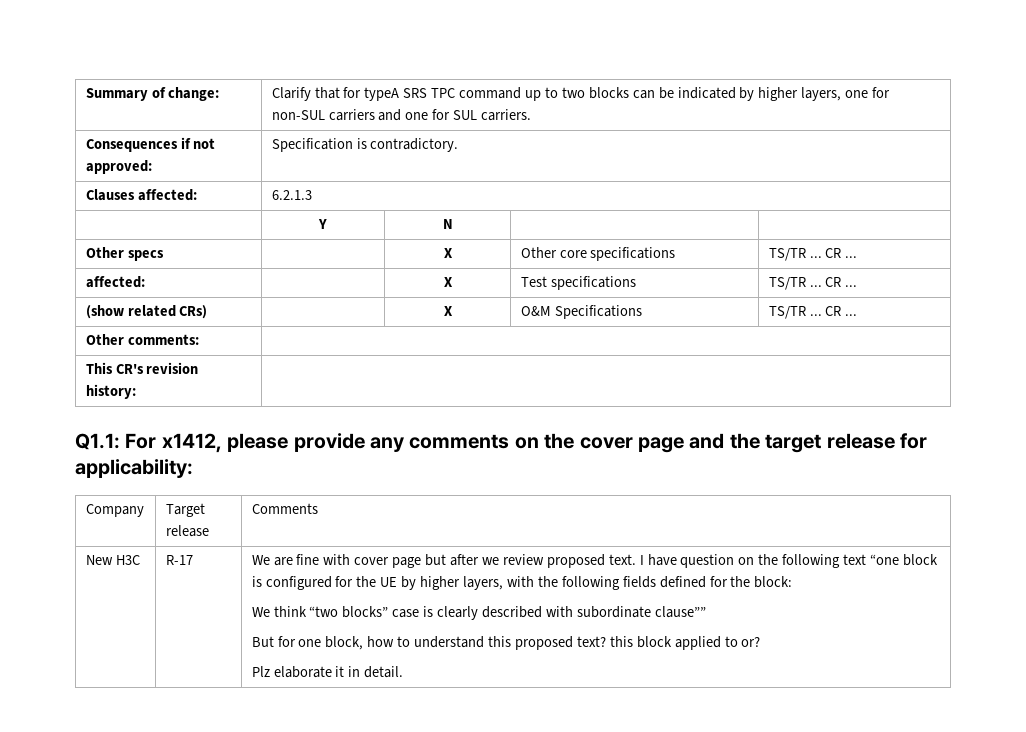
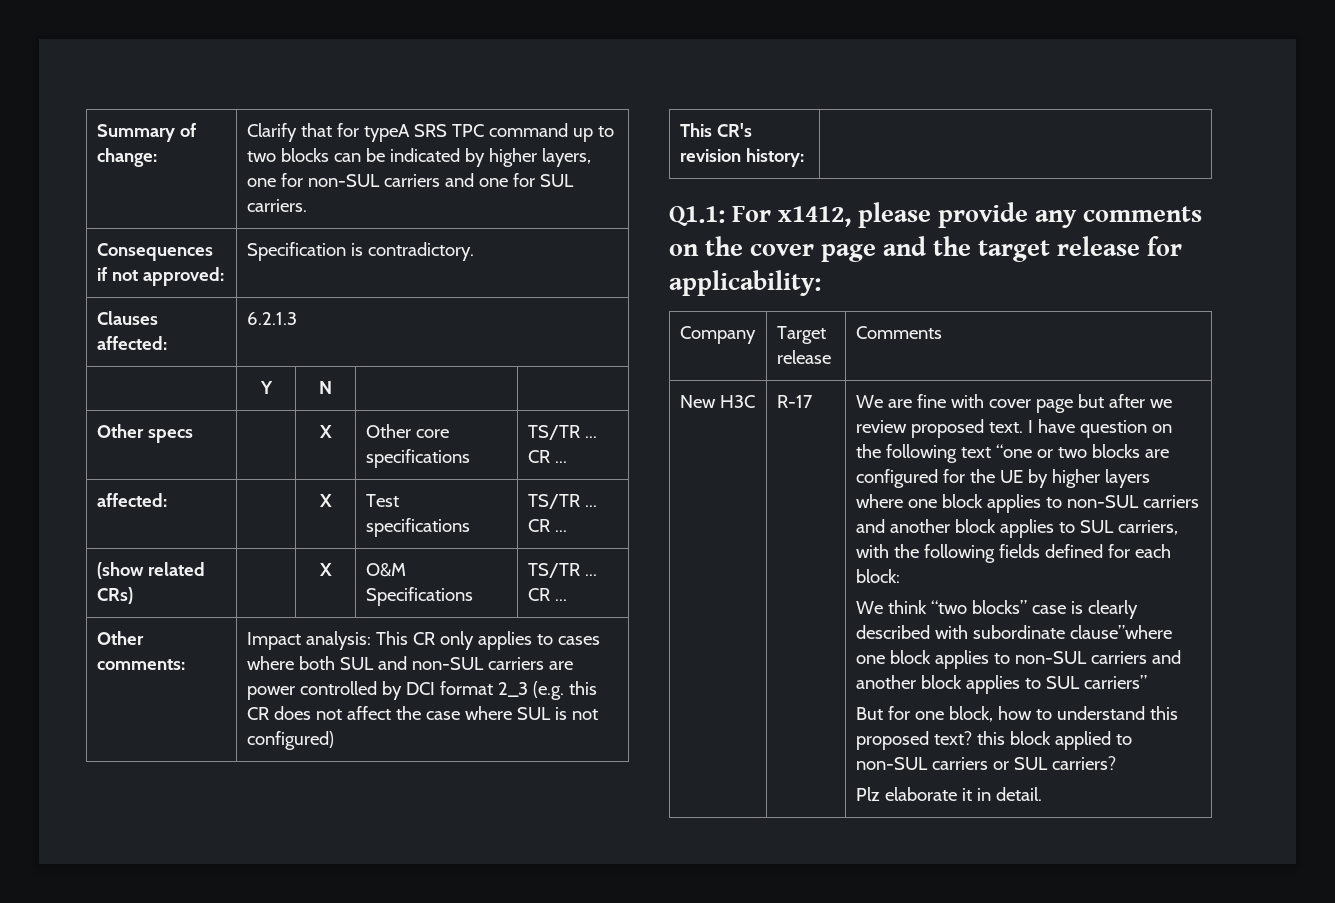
(199, 339) none -> [246,631,600,650] [246,656,573,670] [246,681,597,700] [246,706,598,720] [246,731,334,750] Impact analysis: This CR only applies to cases where both SUL and non-SUL carriers are power controlled by DCI format 2_3 (e.g. this CR does not affect the case where SUL is not configured)
[902,554,938,566] [251,576,262,587] block is -> [1036,444,1169,458] or two blocks are
[463,576,504,590] layers, -> [1104,469,1150,488] [855,494,1199,513] [855,519,1178,538] layers where one block applies to non-SUL carriers and another block applies to SUL carriers,
[730,576,751,587] the -> [1134,544,1171,558] each
[654,606,706,618] clause”” -> [1069,625,1172,639] [855,650,1181,669] [855,675,1147,694] clause”where one block applies to non-SUL carriers and another block applies to SUL carriers”
[741,637,761,647] or? -> [855,756,1116,770] non-SUL carriers or SUL carriers?

